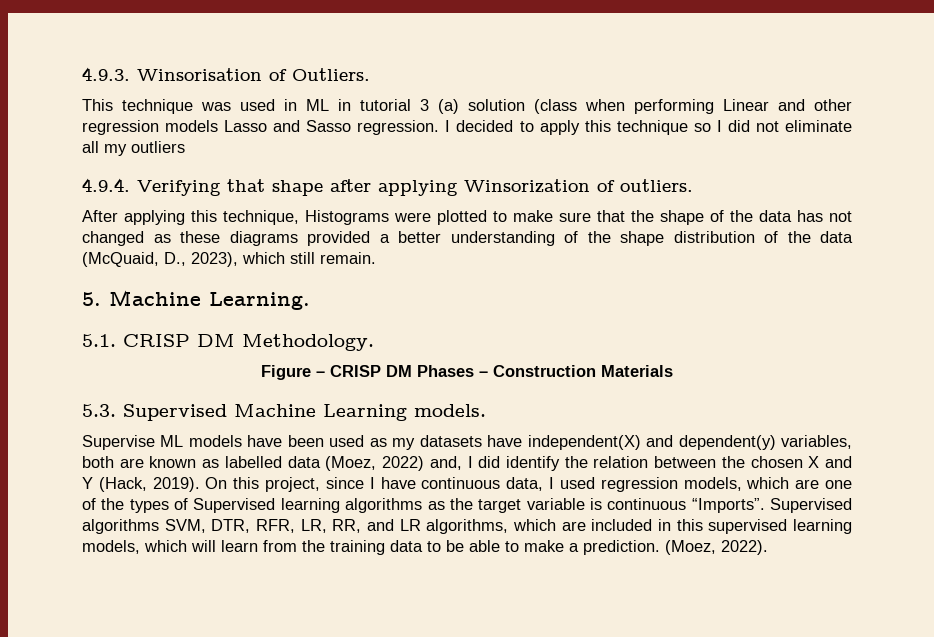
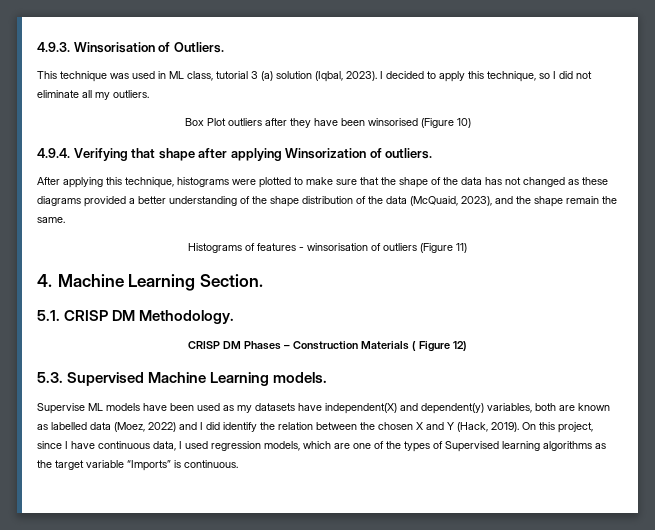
[338,99,351,111] in -> [187,71,213,81] class,
[534,99,852,114] [82,120,440,135] (class when performing Linear and other regression models Lasso and Sasso regression. -> [315,71,377,82] (Iqbal, 2023).
[616,120,688,135] technique -> [487,71,536,82] technique,
[131,141,185,153] outliers -> [113,90,149,98] [184,118,471,128] outliers. // Box Plot outliers after they have been winsorised (Figure 10)
[305,210,389,225] Histograms -> [177,177,229,187] histograms
[164,252,376,267] [82,290,310,310] D., 2023), which still remain. // 5. Machine Learning. -> [461,196,617,207] [37,217,65,223] [188,243,467,253] [37,274,263,291] 2023), and the shape remain the same. // Histograms of features - winsorisation of outliers (Figure 11) // 4. Machine Learning Section.
[261,365,325,380] Figure – -> (235, 317) none
(673, 371) none -> [412,341,467,352] ( Figure 12)
[429,456,462,470] and, -> [179,422,197,430] and
[589,498,852,513] [82,519,852,534] [82,540,768,555] is continuous “Imports”. Supervised algorithms SVM, DTR, RFR, LR, RR, and LR algorithms, which are included in this supervised learning models, which will learn from the training data to be able to make a prediction. (Moez, 2022). -> [127,460,238,471] “Imports” is continuous.

